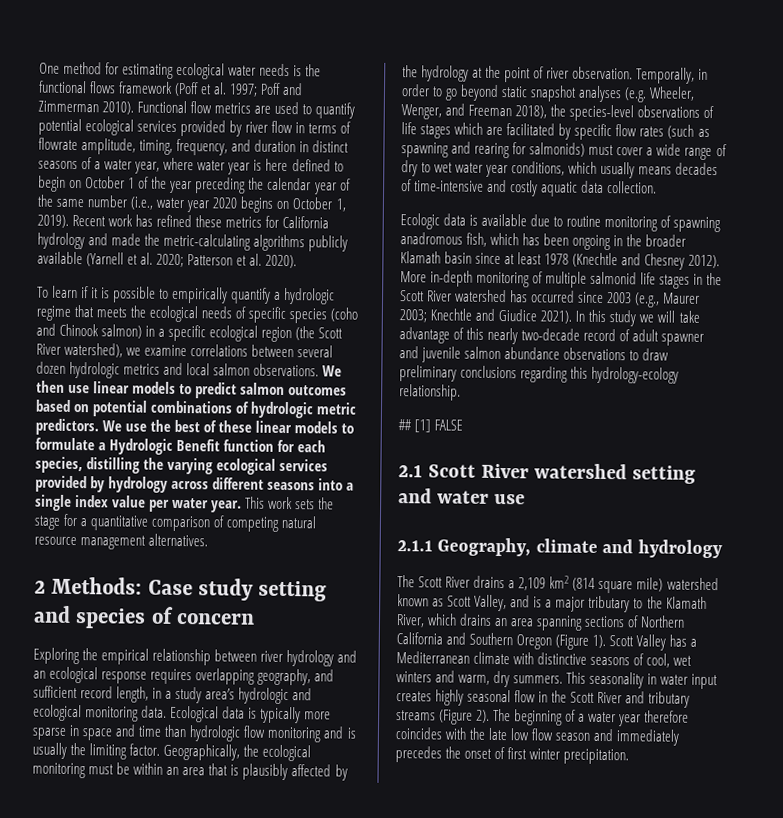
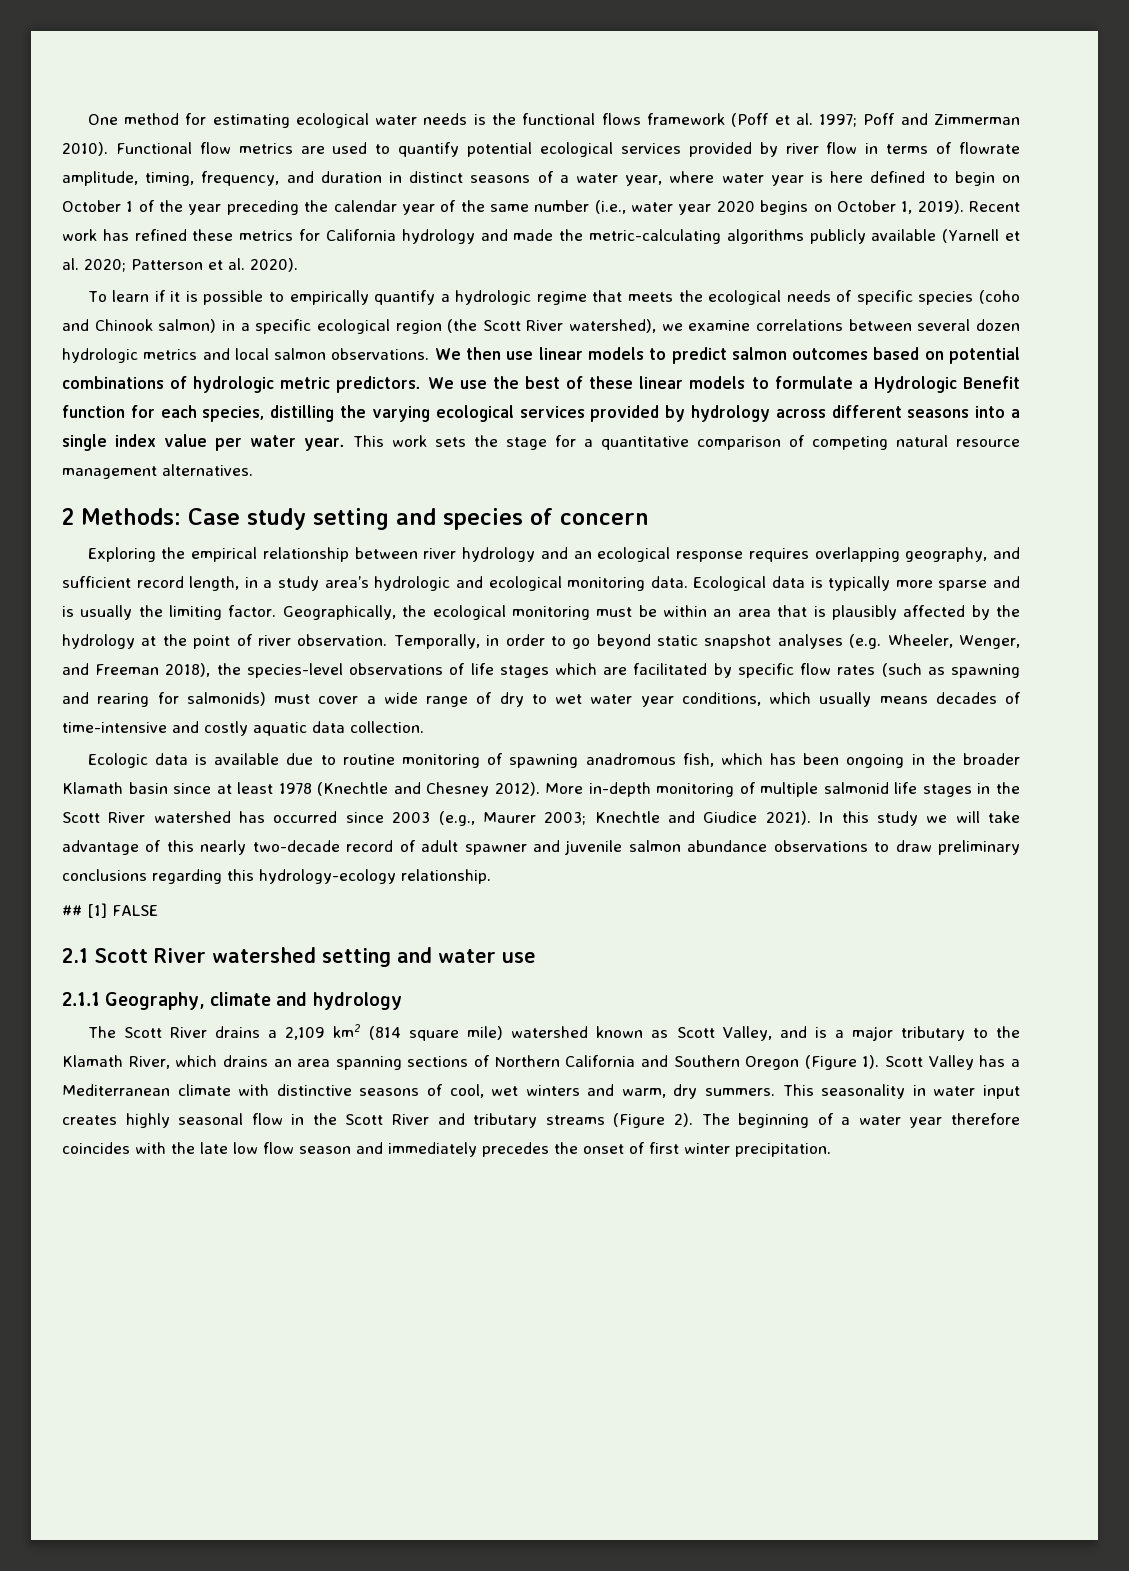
[69,724,322,743] in space and time than hydrologic flow monitoring -> (988, 585) none

